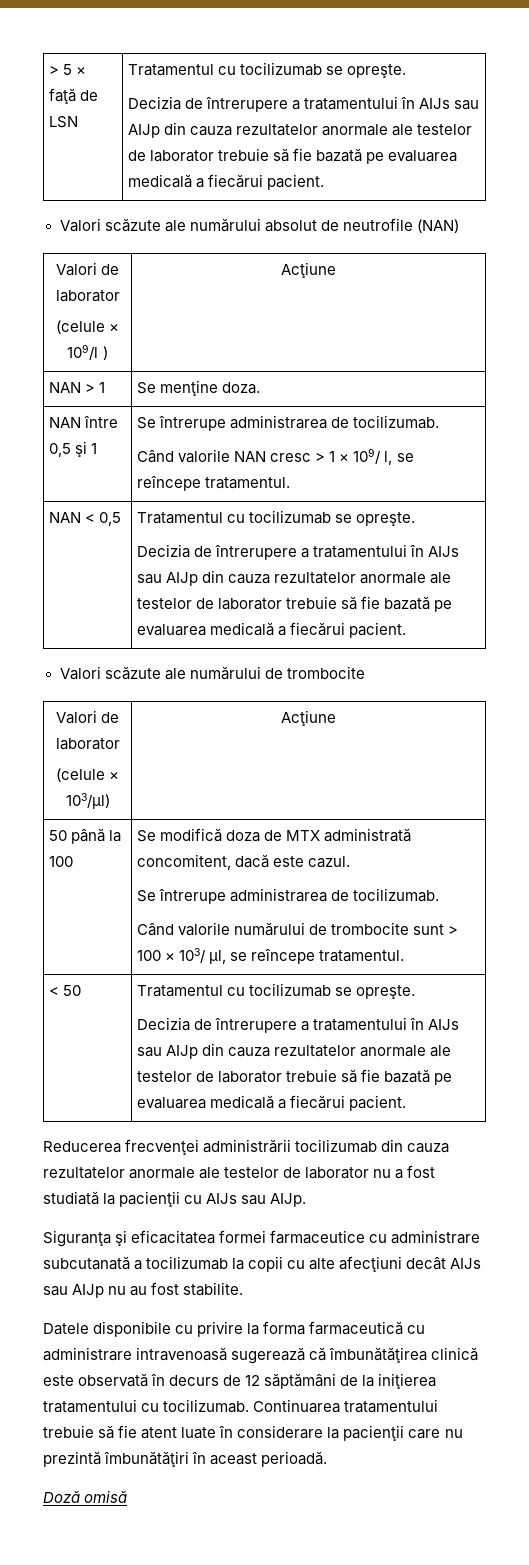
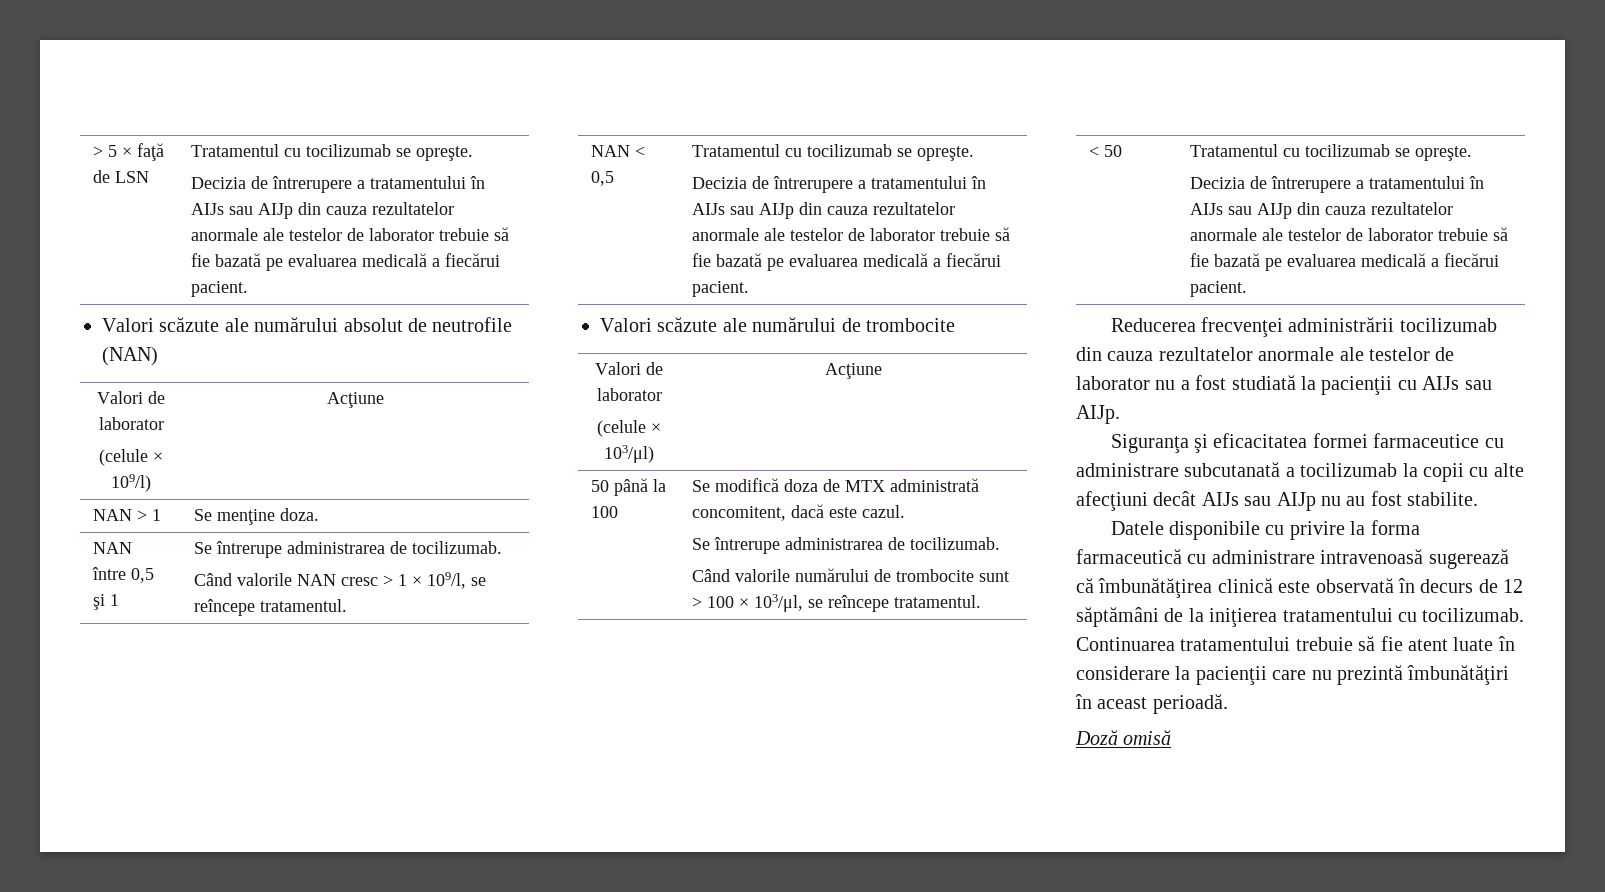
[67,344,108,360] 109/l ) -> [111,474,151,492] 109/l)
[353,448,393,465] 109/ l, -> [427,572,467,589] 109/l,
[179,948,227,964] 103/ μl, -> [754,594,804,612] 103/μl,

